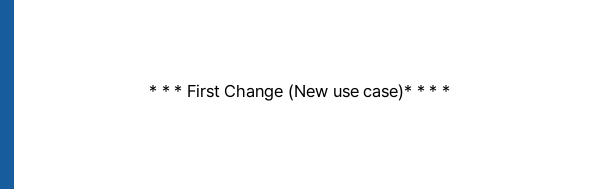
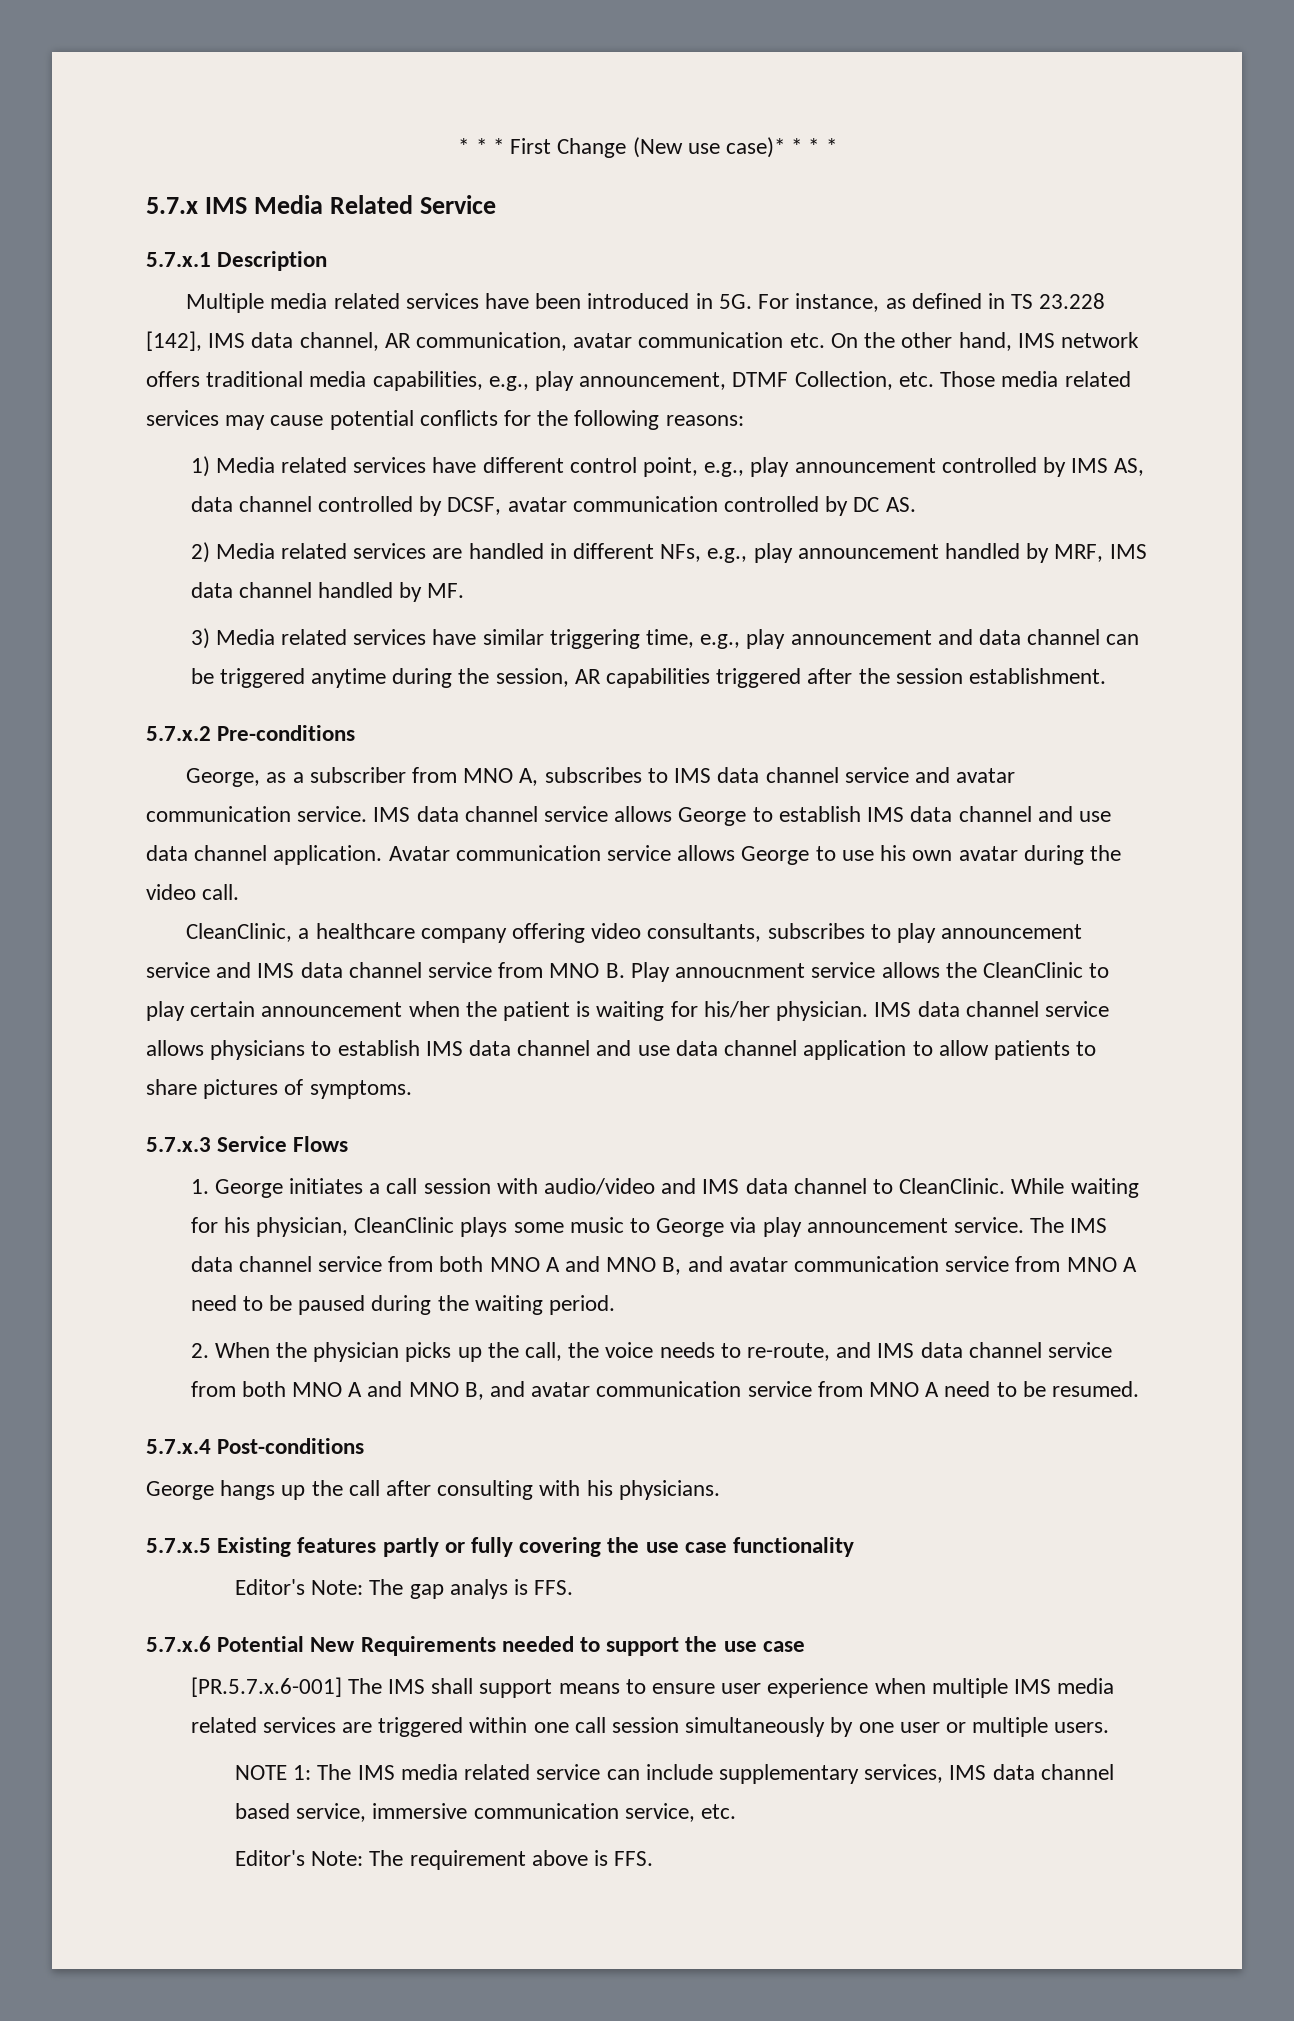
(450, 90) none -> [146,195,497,214] [146,251,328,271] [186,293,1106,313] [146,331,1139,351] [146,371,1131,391] [146,410,744,430] [190,456,1145,477] [190,496,916,516] [190,542,1147,563] [190,582,465,602] [190,628,1140,649] [190,668,1107,688] [146,725,356,741] [186,767,1016,787] [146,806,1111,826] [146,845,1121,865] [146,884,240,900] [186,923,1083,943] [146,962,1110,982] [146,1001,1109,1021] [146,1040,1097,1060] [146,1079,412,1099] [146,1136,349,1152] [190,1178,1139,1198] [190,1217,1108,1237] [190,1256,1137,1275] [190,1295,615,1315] [190,1342,1113,1362] [190,1381,1140,1400] [146,1438,365,1454] [146,1480,720,1500] [146,1537,855,1557] [235,1579,574,1599] [146,1636,805,1656] [190,1677,1115,1698] [190,1717,1110,1737] [235,1764,1114,1784] [235,1803,737,1822] [235,1850,654,1870] // 5.7.x IMS Media Related Service // 5.7.x.1 Description // Multiple media related services have been introduced in 5G. For instance, as defined in TS 23.228 [142], IMS data channel, AR communication, avatar communication etc. On the other hand, IMS network offers traditional media capabilities, e.g., play announcement, DTMF Collection, etc. Those media related services may cause potential conflicts for the following reasons: // 1) Media related services have different control point, e.g., play announcement controlled by IMS AS, data channel controlled by DCSF, avatar communication controlled by DC AS. // 2) Media related services are handled in different NFs, e.g., play announcement handled by MRF, IMS data channel handled by MF. // 3) Media related services have similar triggering time, e.g., play announcement and data channel can be triggered anytime during the session, AR capabilities triggered after the session establishment. // 5.7.x.2 Pre-conditions // George, as a subscriber from MNO A, subscribes to IMS data channel service and avatar communication service. IMS data channel service allows George to establish IMS data channel and use data channel application. Avatar communication service allows George to use his own avatar during the video call. // CleanClinic, a healthcare company offering video consultants, subscribes to play announcement service and IMS data channel service from MNO B. Play annoucnment service allows the CleanClinic to play certain announcement when the patient is waiting for his/her physician. IMS data channel service allows physicians to establish IMS data channel and use data channel application to allow patients to share pictures of symptoms. // 5.7.x.3 Service Flows // 1. George initiates a call session with audio/video and IMS data channel to CleanClinic. While waiting for his physician, CleanClinic plays some music to George via play announcement service. The IMS data channel service from both MNO A and MNO B, and avatar communication service from MNO A need to be paused during the waiting period. // 2. When the physician picks up the call, the voice needs to re-route, and IMS data channel service from both MNO A and MNO B, and avatar communication service from MNO A need to be resumed. // 5.7.x.4 Post-conditions // George hangs up the call after consulting with his physicians. // 5.7.x.5 Existing features partly or fully covering the use case functionality // Editor's Note: The gap analys is FFS. // 5.7.x.6 Potential New Requirements needed to support the use case // [PR.5.7.x.6-001] The IMS shall support means to ensure user experience when multiple IMS media related services are triggered within one call session simultaneously by one user or multiple users. // NOTE 1: The IMS media related service can include supplementary services, IMS data channel based service, immersive communication service, etc. // Editor's Note: The requirement above is FFS.

